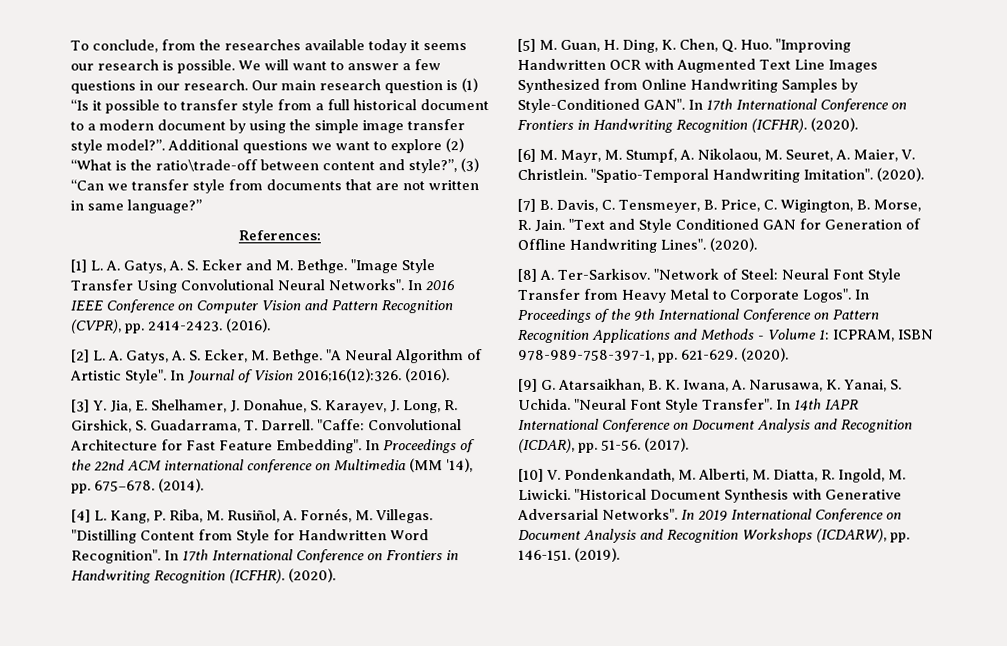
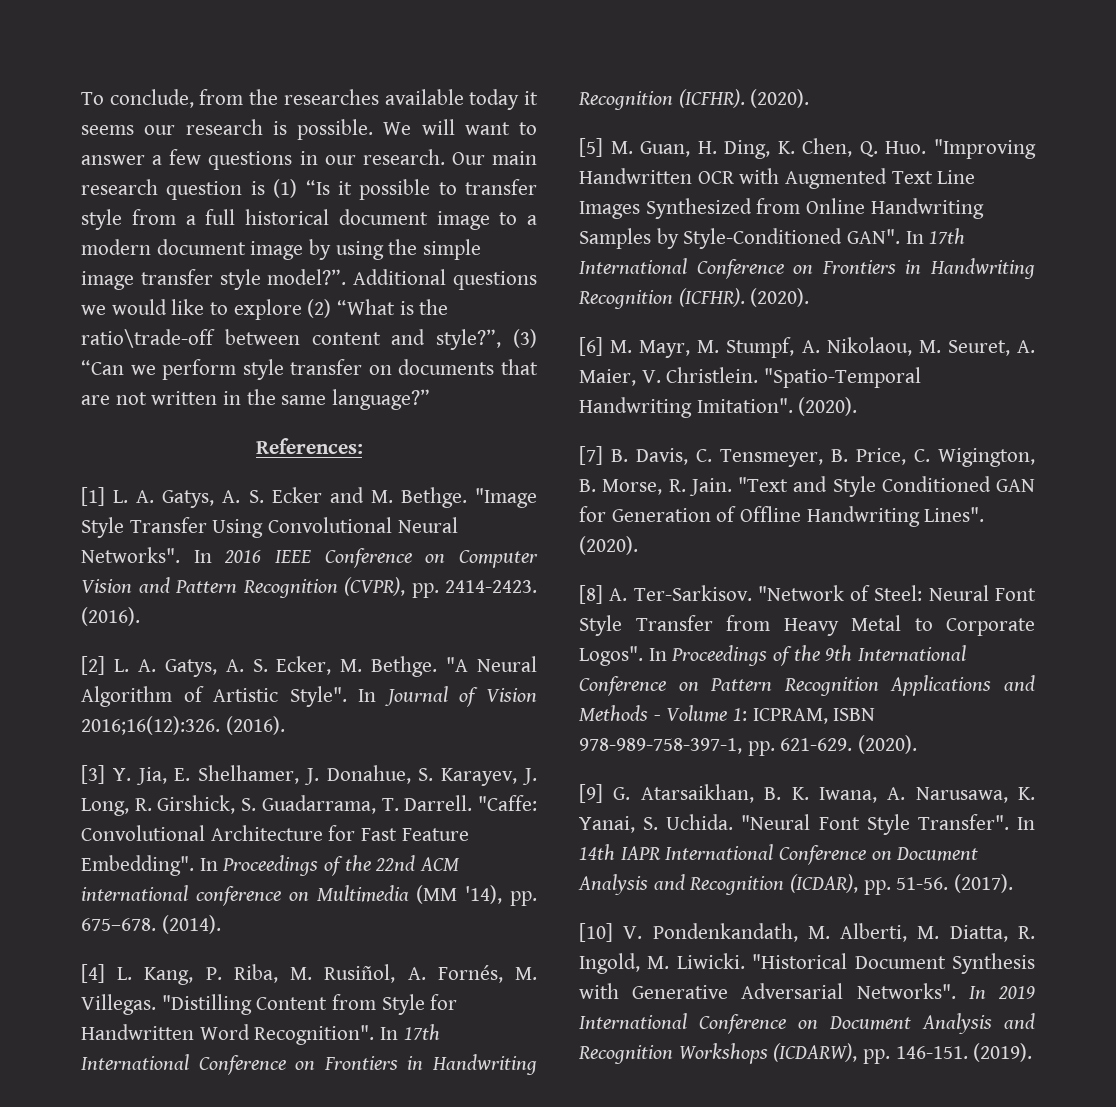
(489, 105) none -> [436,211,490,230] image
(226, 125) none -> [250,241,304,260] image
[335,141,370,151] want -> [111,299,205,315] would like
[131,179,263,194] transfer style from -> [162,359,392,380] perform style transfer on
(84, 205) none -> [246,389,276,405] the

